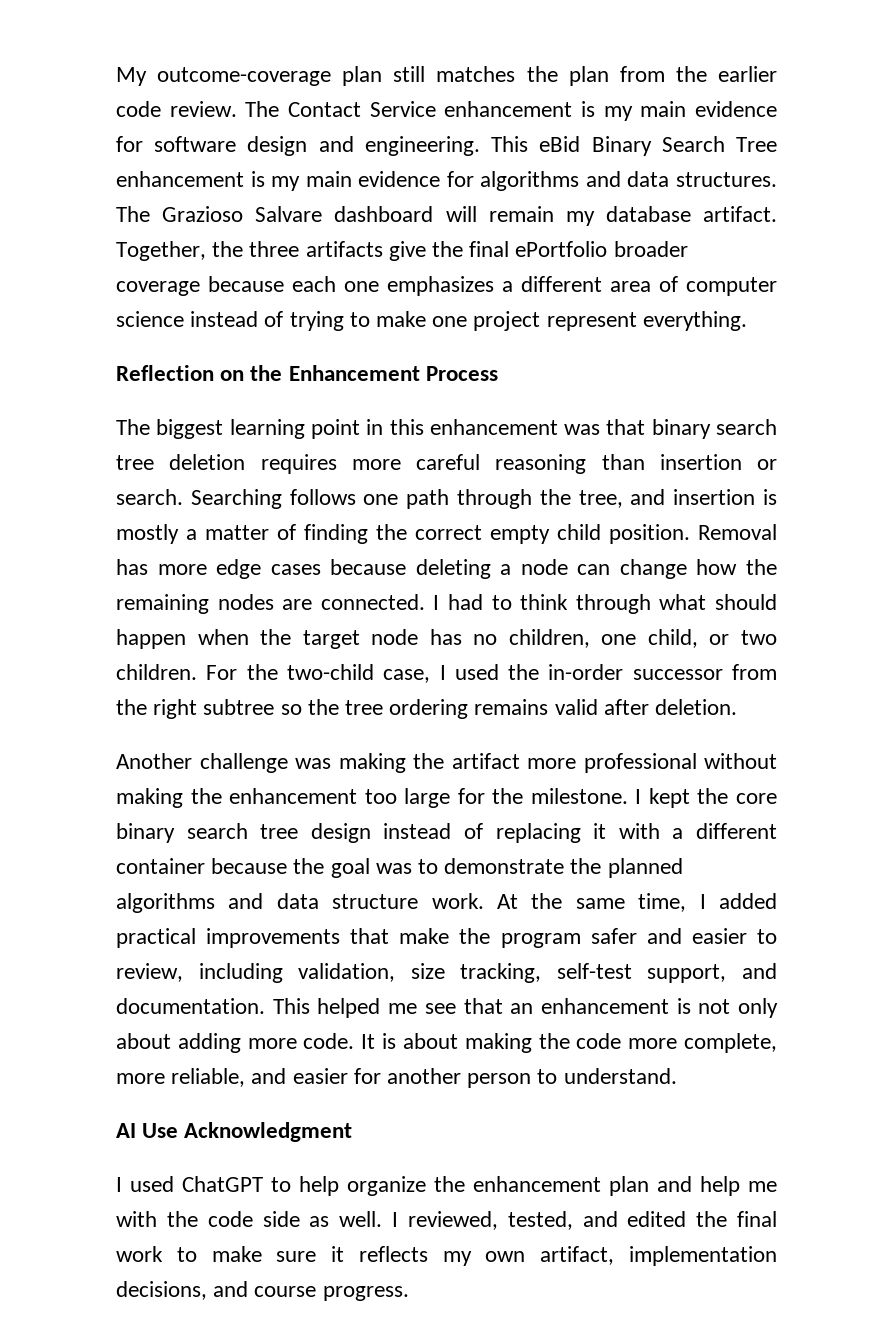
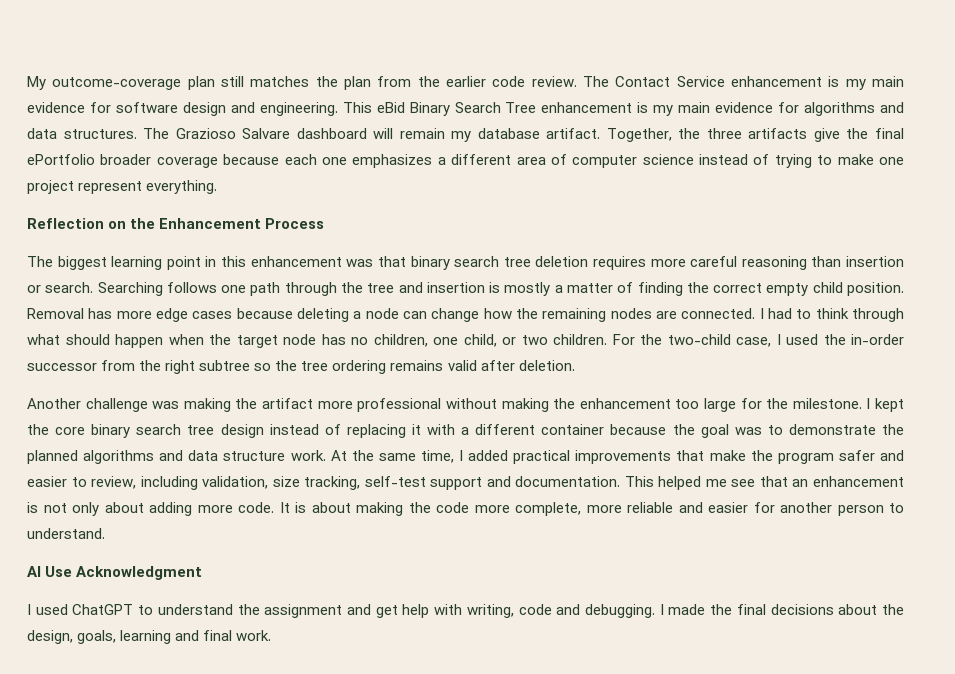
[578,490,623,508] tree, -> [367,283,395,293] tree
[647,964,727,983] support, -> [430,477,483,490] support
[171,1068,246,1087] reliable, -> [627,502,673,513] reliable
[299,1176,777,1196] [116,1211,777,1230] [116,1246,777,1266] [116,1281,409,1301] help organize the enhancement plan and help me with the code side as well. I reviewed, tested, and edited the final work to make sure it reflects my own artifact, implementation decisions, and course progress. -> [157,604,904,618] [27,630,272,644] understand the assignment and get help with writing, code and debugging. I made the final decisions about the design, goals, learning and final work.

